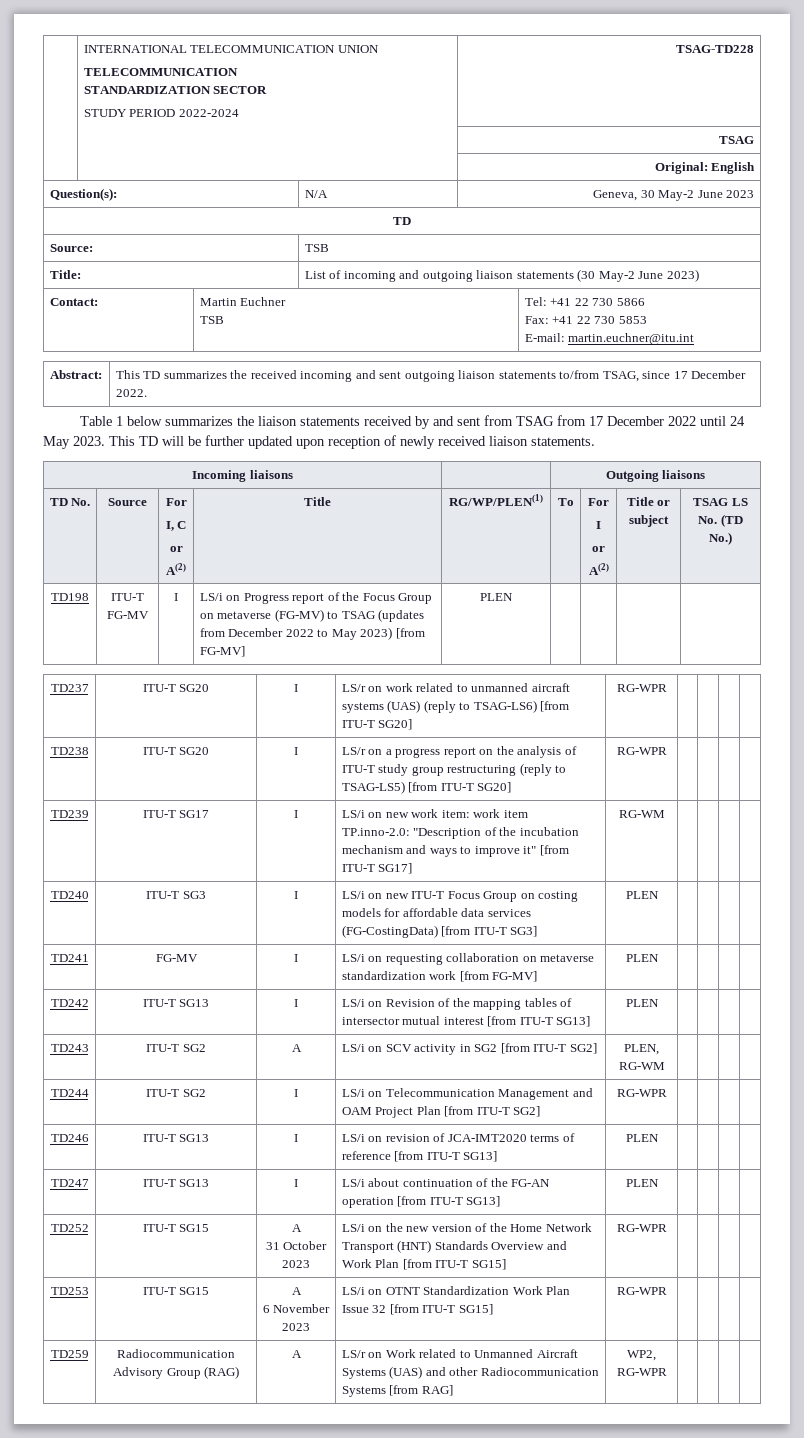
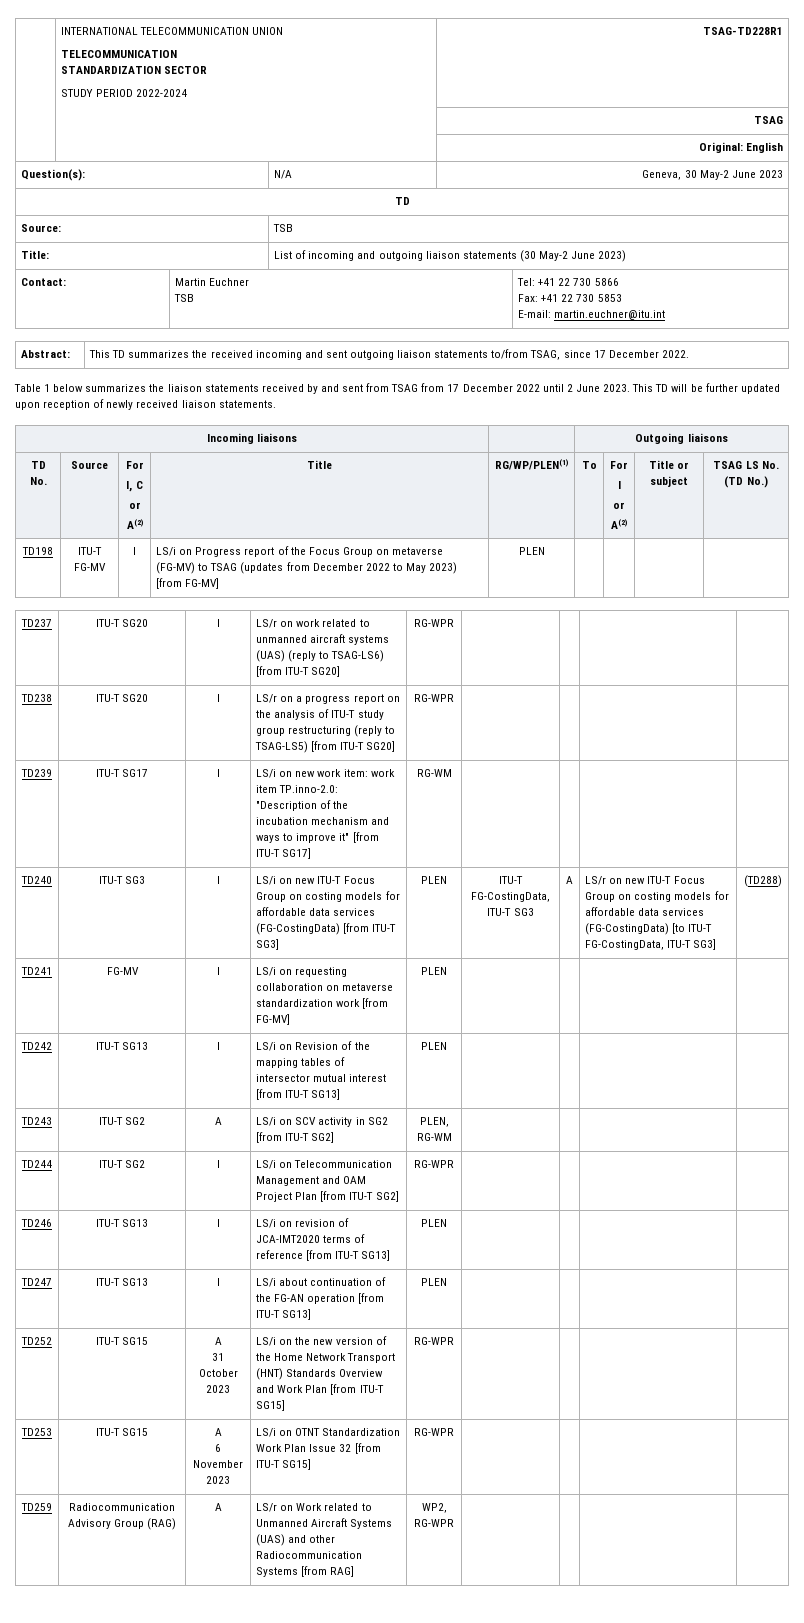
[676,45,755,53] TSAG-TD228 -> [702,27,783,35] TSAG-TD228R1
[729,416,745,426] [43,436,70,449] 24 May -> [566,384,600,392] 2 June
(659, 895) | | | -> [499,876,523,884] [471,892,550,902] [487,908,534,916] [566,876,573,884] [585,876,705,885] [585,891,729,902] [585,907,705,916] [585,923,713,935] [585,939,717,950] [743,875,782,887] ITU-T FG-CostingData, ITU-T SG3 | A | LS/r on new ITU-T Focus Group on costing models for affordable data services (FG-CostingData) [to ITU-T FG-CostingData, ITU-T SG3] | (TD288)

